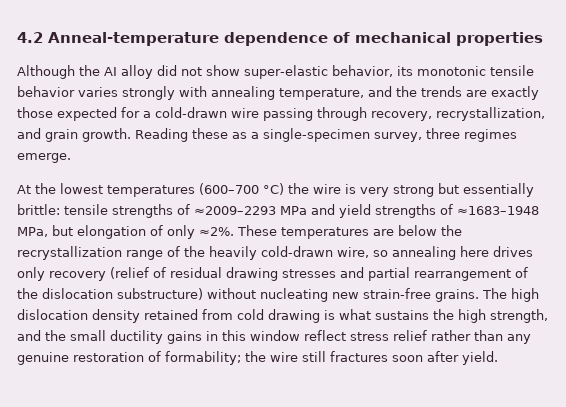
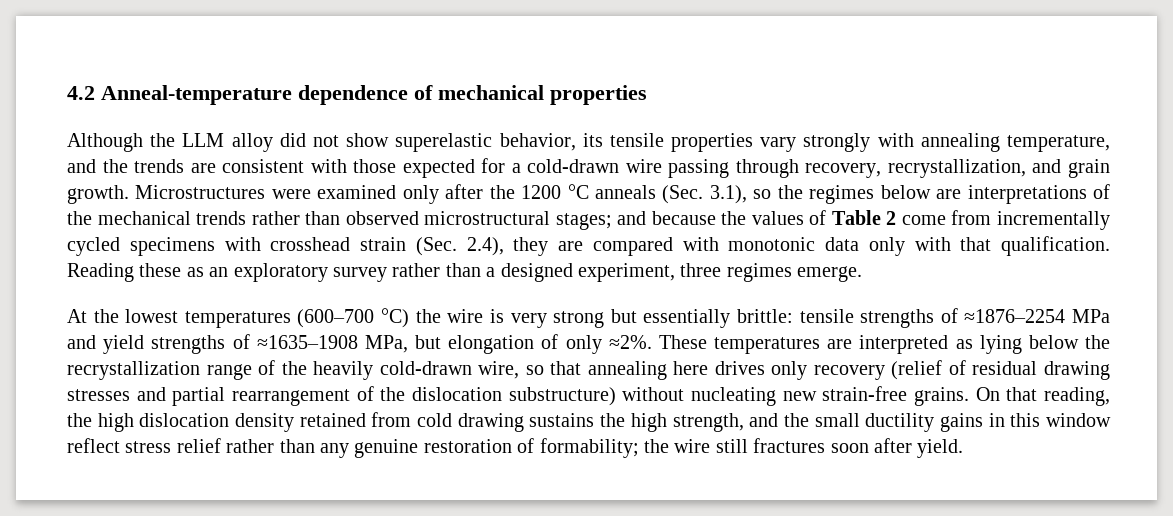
[104,67,117,76] AI -> [182,133,225,147] LLM
[244,65,328,79] super-elastic -> [395,133,493,152] superelastic
[417,65,534,76] [17,86,118,97] monotonic tensile behavior varies -> [609,133,797,152] tensile properties vary
[491,86,539,100] exactly -> [222,159,347,173] consistent with
[135,128,422,142] Reading these as a single-specimen survey, -> [135,184,1111,204] [67,210,1110,230] [67,236,1110,256] [67,263,675,282] Microstructures were examined only after the 1200 °C anneals (Sec. 3.1), so the regimes below are interpretations of the mechanical trends rather than observed microstructural stages; and because the values of Table 2 come from incrementally cycled specimens with crosshead strain (Sec. 2.4), they are compared with monotonic data only with that qualification. Reading these as an exploratory survey rather than a designed experiment,
[194,206,276,215] ≈2009–2293 -> [964,309,1066,323] ≈1876–2254
[457,206,539,215] ≈1683–1948 -> [256,335,358,349] ≈1635–1908
(394, 232) none -> [859,335,1022,354] interpreted as lying
(388, 253) none -> [550,361,582,375] that
[482,288,507,299] The -> [975,387,1110,406] [67,413,92,427] On that reading, the
[324,309,371,320] is what -> (524, 422) none

